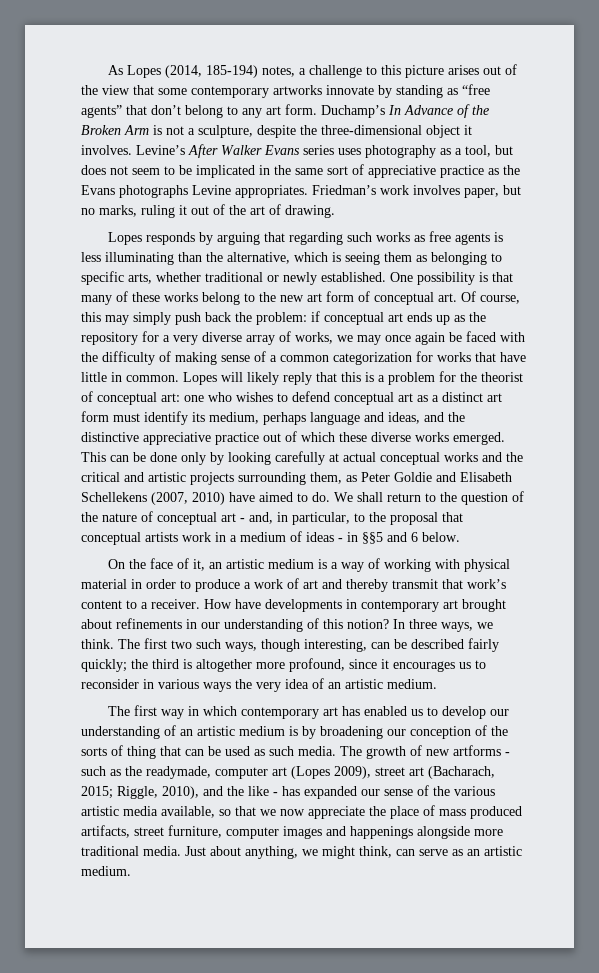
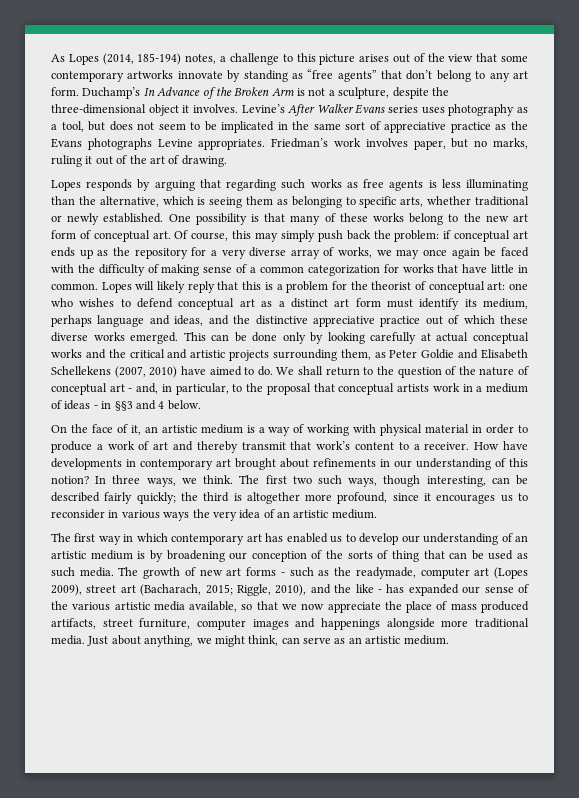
[362,532,418,544] §§5 and 6 -> [114,400,165,411] §§3 and 4
[453,745,501,756] artforms -> [226,567,277,576] art forms

